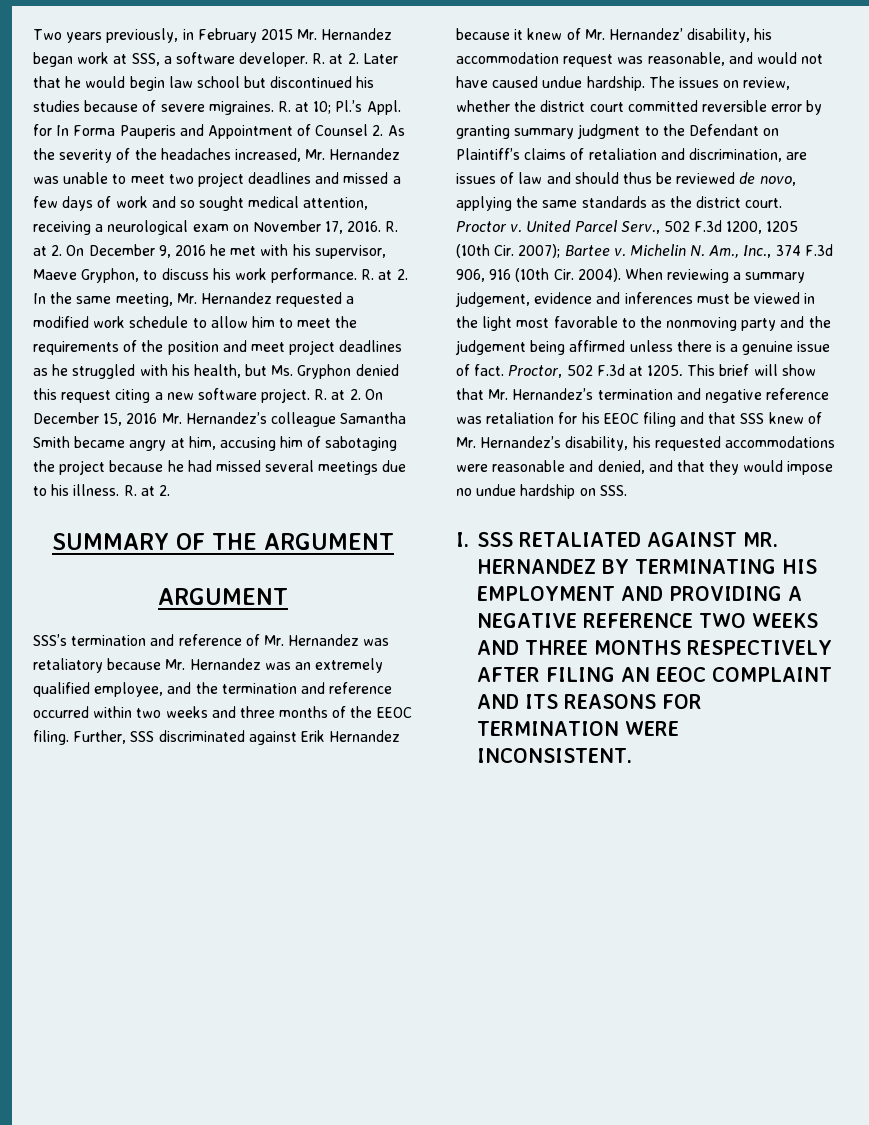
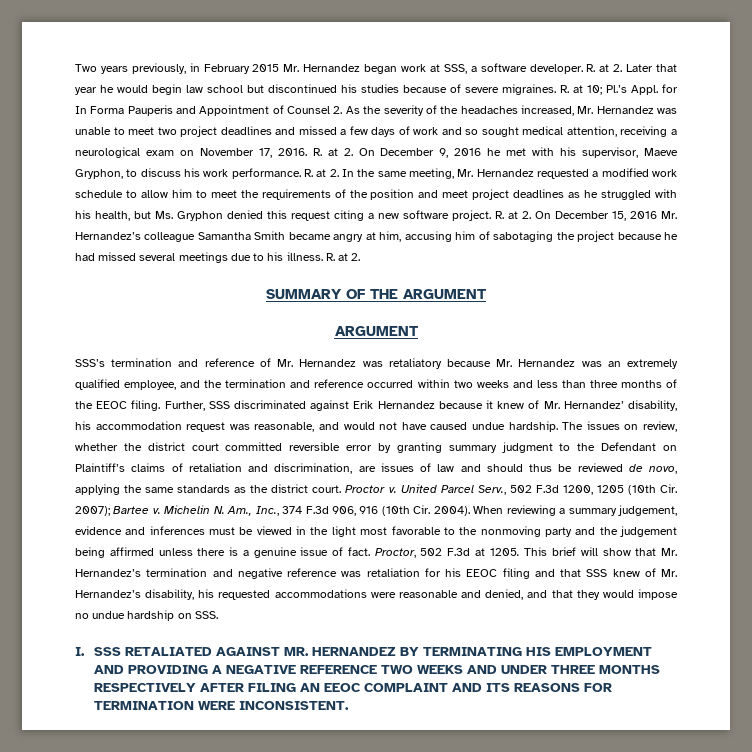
(61, 82) none -> [75,87,97,95] year
(236, 712) none -> [536,380,586,388] less than
(520, 647) none -> [500,665,547,674] UNDER

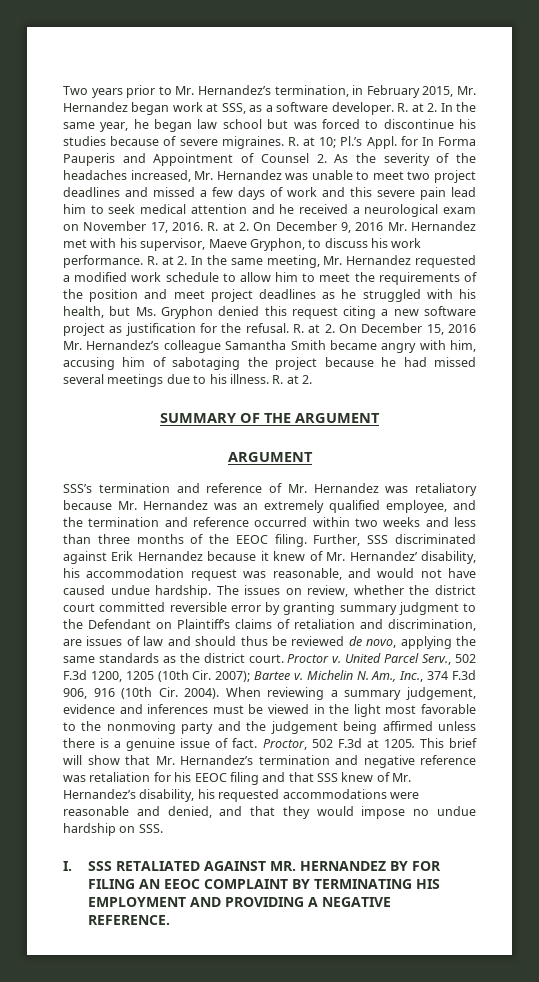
[131,63,186,74] previously, -> [126,85,349,98] prior to Mr. Hernandez’s termination,
[252,64,280,72] 2015 -> [422,86,454,97] 2015,
(467, 69) none -> [249,105,263,112] as
[626,64,677,72] [75,84,337,95] Later that year he would begin law school but discontinued -> [440,102,476,112] [63,119,454,132] In the same year, he began law school but was forced to discontinue
[465,126,668,137] so sought medical attention, receiving -> [350,187,476,200] [63,204,348,214] this severe pain lead him to seek medical attention and he received
[487,148,502,156] he -> [387,221,476,231] Mr. Hernandez
[452,210,491,221] project. -> [63,323,289,336] project as justification for the refusal.
[365,232,376,240] at -> [419,340,446,350] with
(419, 651) none -> [411,861,441,871] [87,879,310,889] FOR FILING AN EEOC COMPLAINT BY
[299,665,660,674] [93,683,612,692] [93,701,349,710] REFERENCE TWO WEEKS AND UNDER THREE MONTHS RESPECTIVELY AFTER FILING AN EEOC COMPLAINT AND ITS REASONS FOR TERMINATION WERE INCONSISTENT. -> [87,915,170,925] REFERENCE.

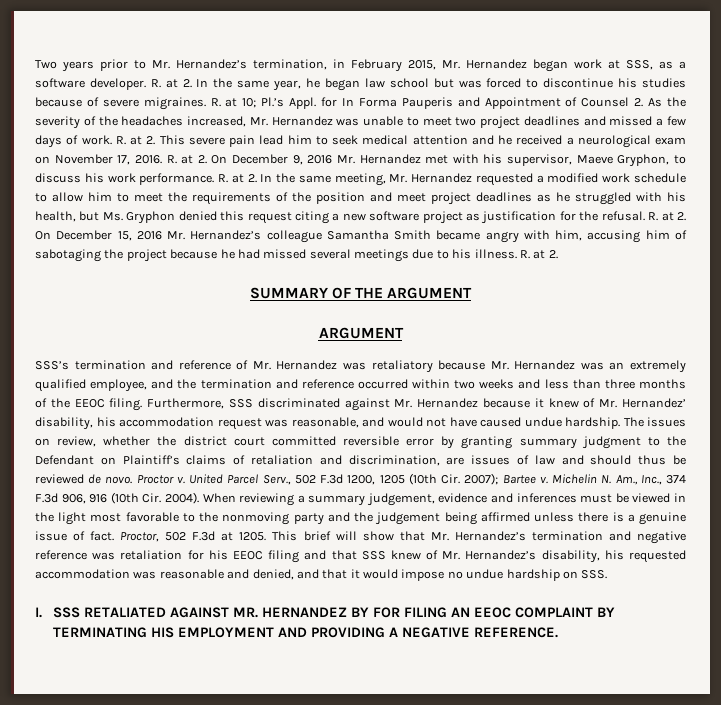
[287,187,372,197] work and this -> [81,135,185,145] work. R. at 2. This
[313,534,361,546] Further, -> [147,398,225,409] Furthermore,
[111,551,134,561] Erik -> [394,399,413,408] Mr.
[366,636,477,649] [63,653,284,663] novo, applying the same standards as the district court. -> [105,476,133,484] novo.
[282,789,419,799] accommodations were -> [35,569,157,579] accommodation was
[282,806,310,819] they -> [350,569,360,579] it

